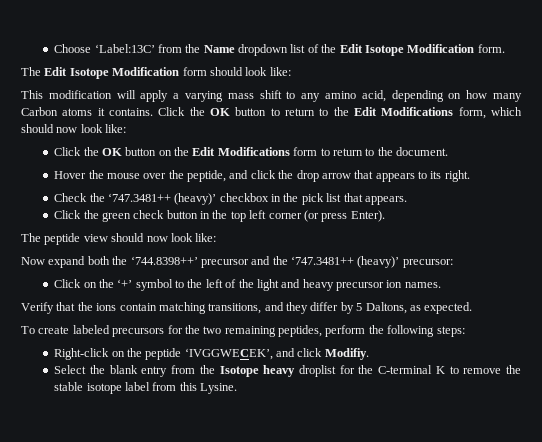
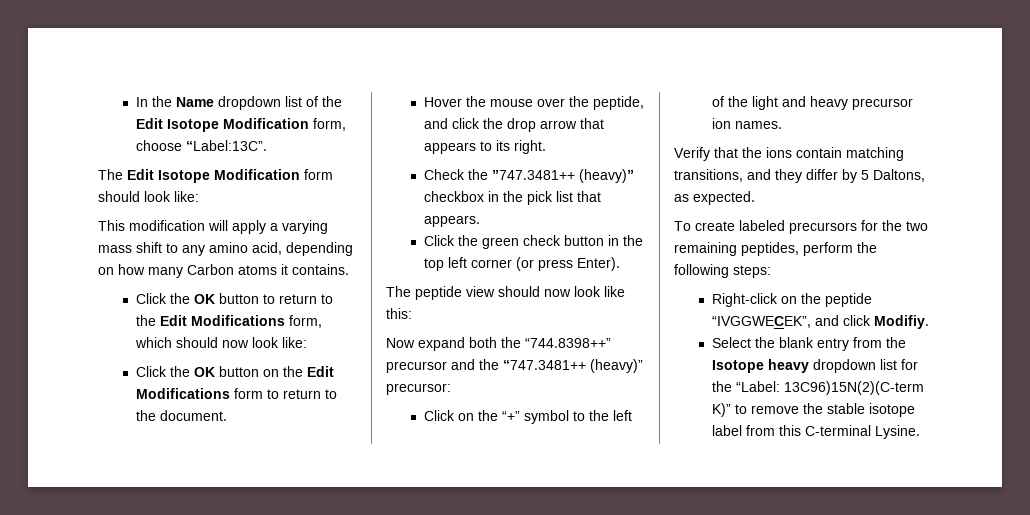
[54,44,182,53] Choose ‘Label:13C’ from -> [135,97,148,107] In
[477,44,505,53] form. -> [312,118,346,131] [135,140,267,151] form, choose “Label:13C”.
(153, 112) none -> (349, 269) //
[107,193,217,205] ‘747.3481++ (heavy)’ -> [491,169,634,183] ”747.3481++ (heavy)”
[195,233,217,242] like: -> [604,286,625,297] [386,308,412,319] like this:
[130,256,198,265] ‘744.8398++’ -> [525,338,611,348] “744.8398++”
[291,256,400,268] ‘747.3481++ (heavy)’ -> [503,359,643,373] “747.3481++ (heavy)”
[117,279,133,288] ‘+’ -> [501,411,520,421] “+”
[184,348,273,360] ‘IVGGWECEK’, -> [711,316,811,328] “IVGGWECEK”,
[298,365,445,377] droplist for the C-terminal K -> [812,359,918,373] [711,381,924,395] [711,403,731,417] dropdown list for the “Label: 13C96)15N(2)(C-term K)”
(197, 386) none -> [804,425,871,436] C-terminal

